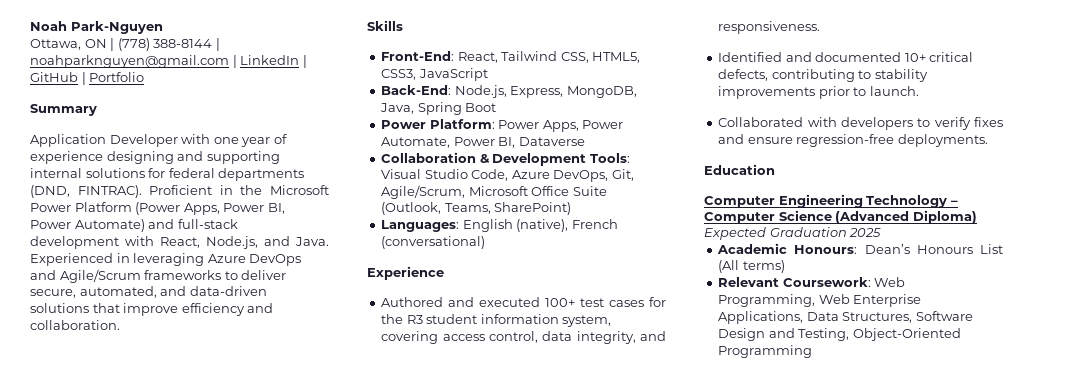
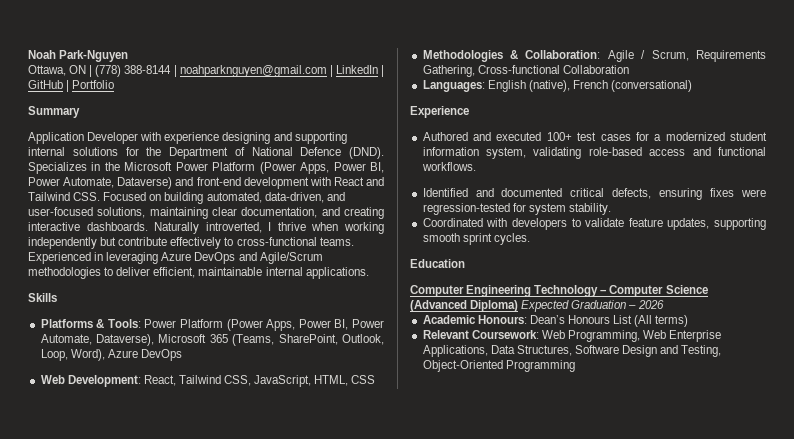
[213,134,287,147] one year of -> (162, 136) none
[168,168,305,181] [30,185,213,198] federal departments (DND, FINTRAC). Proficient -> [146,147,384,159] [28,162,87,174] the Department of National Defence (DND). Specializes
[74,219,238,232] [30,236,329,249] Automate) and full-stack development with React, Node.js, and Java. -> [63,177,384,189] [28,192,345,204] [28,207,384,219] [28,222,384,234] [28,237,354,249] Automate, Dataverse) and front-end development with React and Tailwind CSS. Focused on building automated, data-driven, and user-focused solutions, maintaining clear documentation, and creating interactive dashboards. Naturally introverted, I thrive when working independently but contribute effectively to cross-functional teams.
[144,270,222,280] frameworks -> [28,267,101,279] methodologies
[30,286,267,298] [30,303,274,316] [30,320,120,330] [367,20,403,31] [381,51,641,63] [381,68,488,81] [381,85,637,98] [380,102,497,115] [381,119,624,132] [381,137,585,148] [381,152,630,166] [381,169,634,182] [381,185,607,199] [381,202,572,215] secure, automated, and data-driven solutions that improve efficiency and collaboration. // Skills // Front-End: React, Tailwind CSS, HTML5, CSS3, JavaScript // Back-End: Node.js, Express, MongoDB, Java, Spring Boot // Power Platform: Power Apps, Power Automate, Power BI, Dataverse // Collaboration & Development Tools: Visual Studio Code, Azure DevOps, Git, Agile/Scrum, Microsoft Office Suite (Outlook, Teams, SharePoint) -> [153,267,369,279] [28,293,57,302] [40,319,384,331] [40,334,384,346] [40,349,182,361] [40,375,376,387] [422,50,766,62] [422,65,629,77] efficient, maintainable internal applications. // Skills // Platforms & Tools: Power Platform (Power Apps, Power BI, Power Automate, Dataverse), Microsoft 365 (Teams, SharePoint, Outlook, Loop, Word), Azure DevOps // Web Development: React, Tailwind CSS, JavaScript, HTML, CSS // Methodologies & Collaboration: Agile / Scrum, Requirements Gathering, Cross-functional Collaboration
[381,314,423,324] the R3 -> [654,132,725,141] a modernized
[381,331,666,344] [718,21,821,34] covering access control, data integrity, and responsiveness. -> [533,147,766,159] [421,162,476,171] validating role-based access and functional workflows.
[904,53,926,62] 10+ -> (563, 192) none
[771,69,928,82] [718,86,919,99] [718,117,1003,130] [718,134,988,147] contributing to stability improvements prior to launch. // Collaborated with developers to verify fixes and ensure regression-free deployments. -> [659,188,766,200] [422,203,611,215] [422,218,766,230] [422,233,530,245] ensuring fixes were regression-tested for system stability. // Coordinated with developers to validate feature updates, supporting smooth sprint cycles.
[849,228,882,237] 2025 -> [628,300,664,309] – 2026

